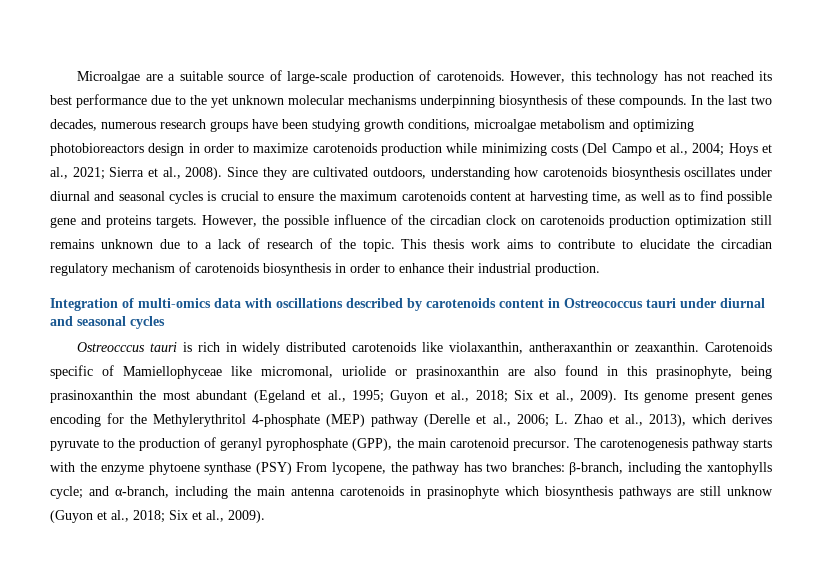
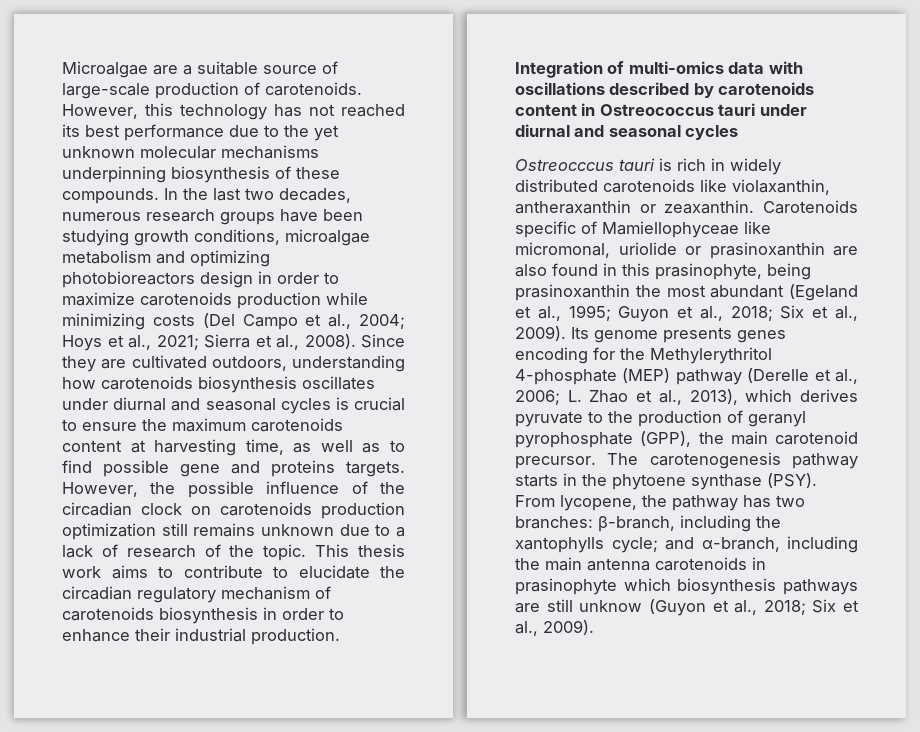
[694,391,735,403] present -> [663,327,732,343] presents
[50,462,145,475] with the enzyme -> [563,473,607,486] in the
[255,462,292,475] (PSY) -> [767,473,817,488] (PSY).

